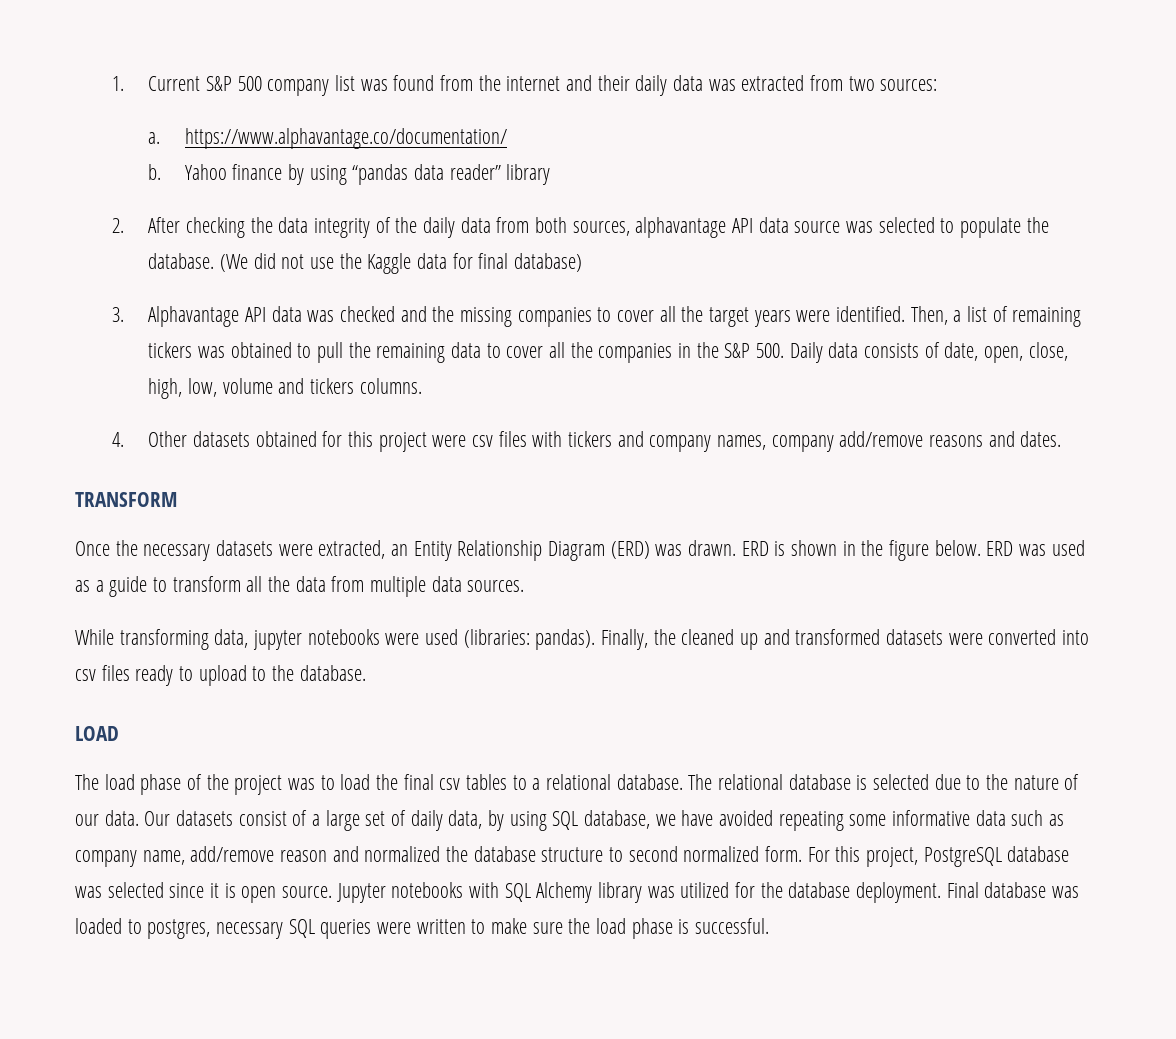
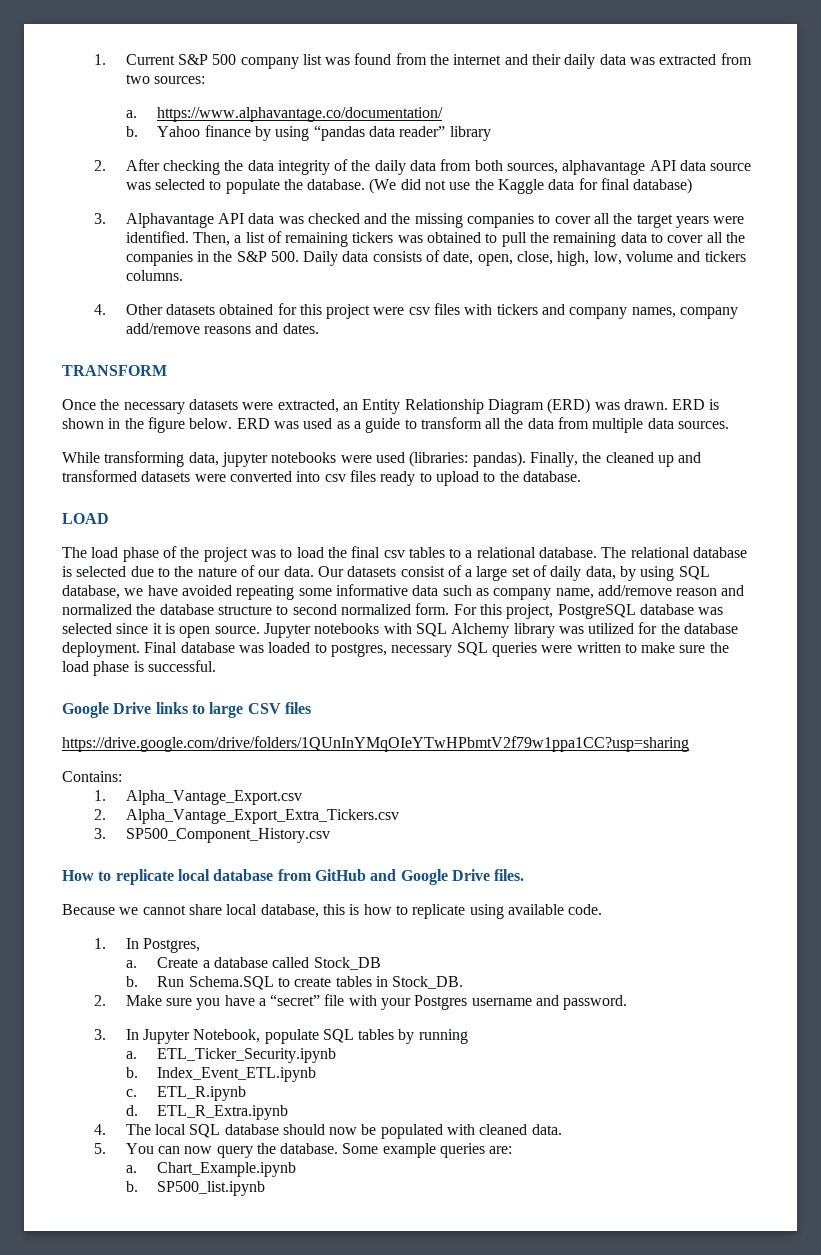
(770, 926) none -> [62,702,311,718] [62,736,689,752] [62,771,122,782] [93,790,302,805] [93,809,399,824] [93,828,330,843] [62,869,525,885] [62,904,603,919] [93,938,200,953] [125,957,381,970] [125,976,464,990] [93,994,628,1010] [93,1029,468,1044] [125,1048,337,1063] [125,1067,317,1082] [125,1086,247,1101] [125,1105,289,1120] [93,1124,562,1139] [93,1143,513,1158] [125,1162,297,1177] [125,1181,266,1196] // Google Drive links to large CSV files // https://drive.google.com/drive/folders/1QUnInYMqOIeYTwHPbmtV2f79w1ppa1CC?usp=sharing // Contains: // 1. Alpha_Vantage_Export.csv // 2. Alpha_Vantage_Export_Extra_Tickers.csv // 3. SP500_Component_History.csv // How to replicate local database from GitHub and Google Drive files. // Because we cannot share local database, this is how to replicate using available code. // 1. In Postgres, // a. Create a database called Stock_DB // b. Run Schema.SQL to create tables in Stock_DB. // 2. Make sure you have a “secret” file with your Postgres username and password. // 3. In Jupyter Notebook, populate SQL tables by running // a. ETL_Ticker_Security.ipynb // b. Index_Event_ETL.ipynb // c. ETL_R.ipynb // d. ETL_R_Extra.ipynb // 4. The local SQL database should now be populated with cleaned data. // 5. You can now query the database. Some example queries are: // a. Chart_Example.ipynb // b. SP500_list.ipynb

